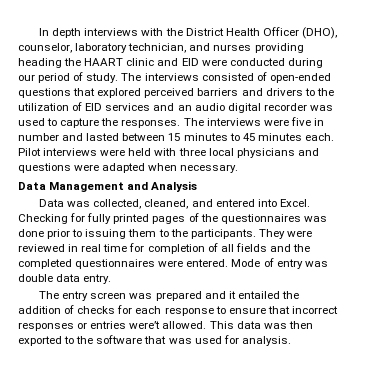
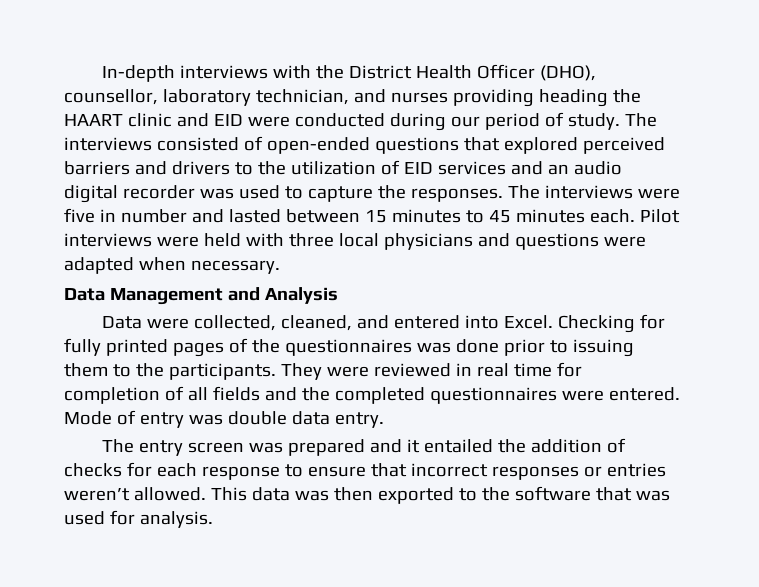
[39,28,82,38] In depth -> [101,65,175,82] In-depth
[18,43,72,53] counselor, -> [64,89,158,105] counsellor,
[67,201,91,207] was -> [146,318,189,329] were
[129,321,161,329] were’t -> [64,488,130,501] weren’t

